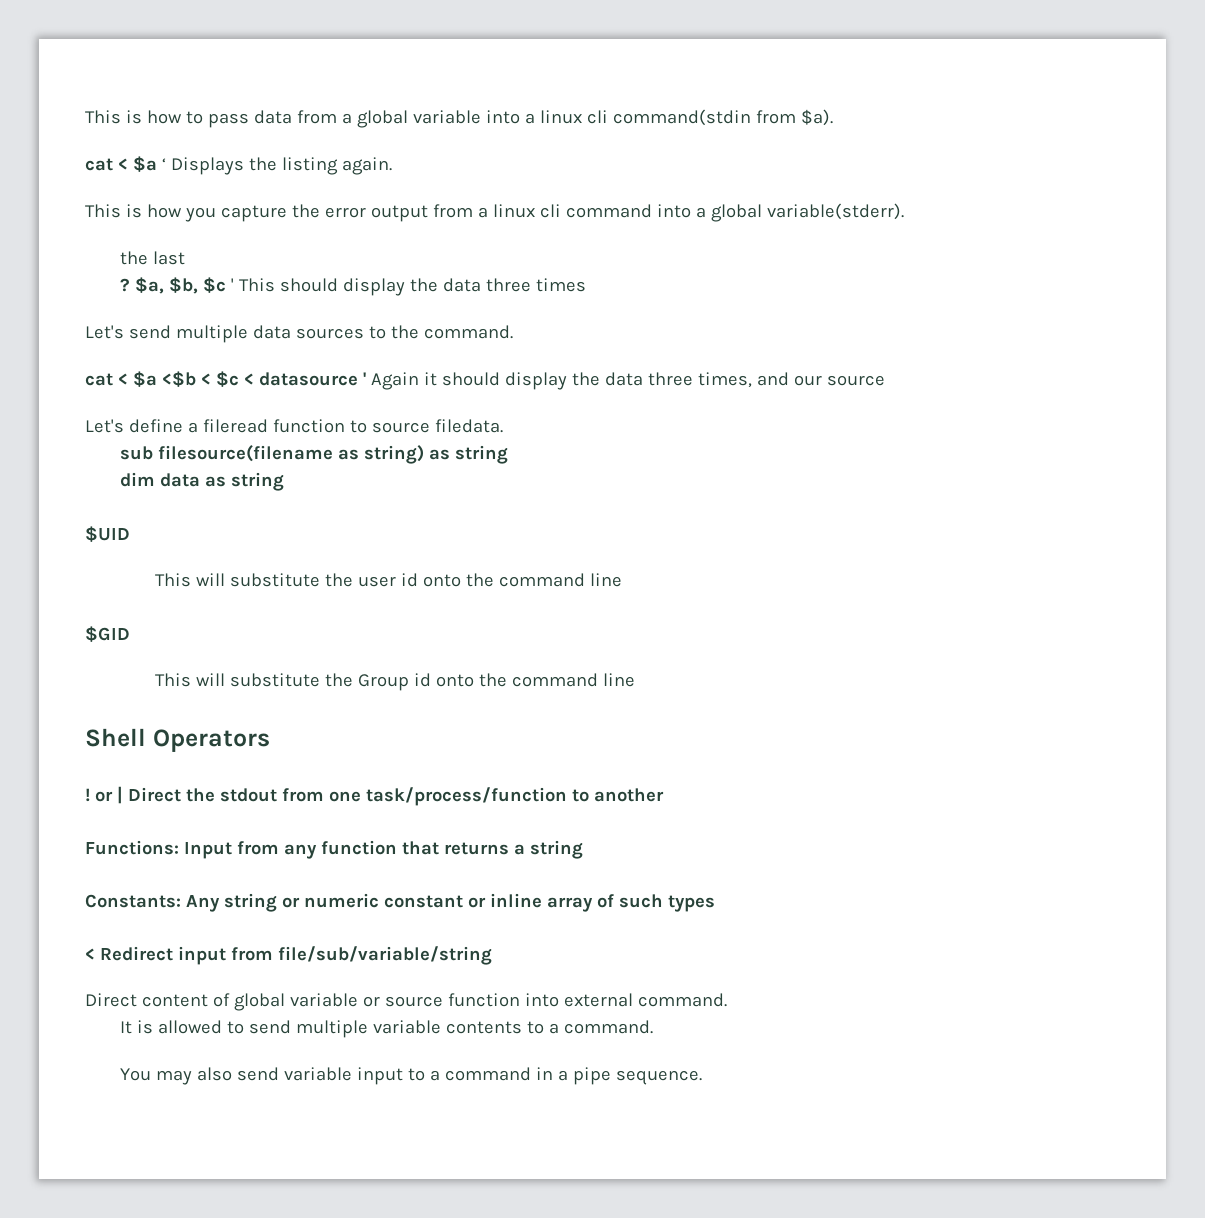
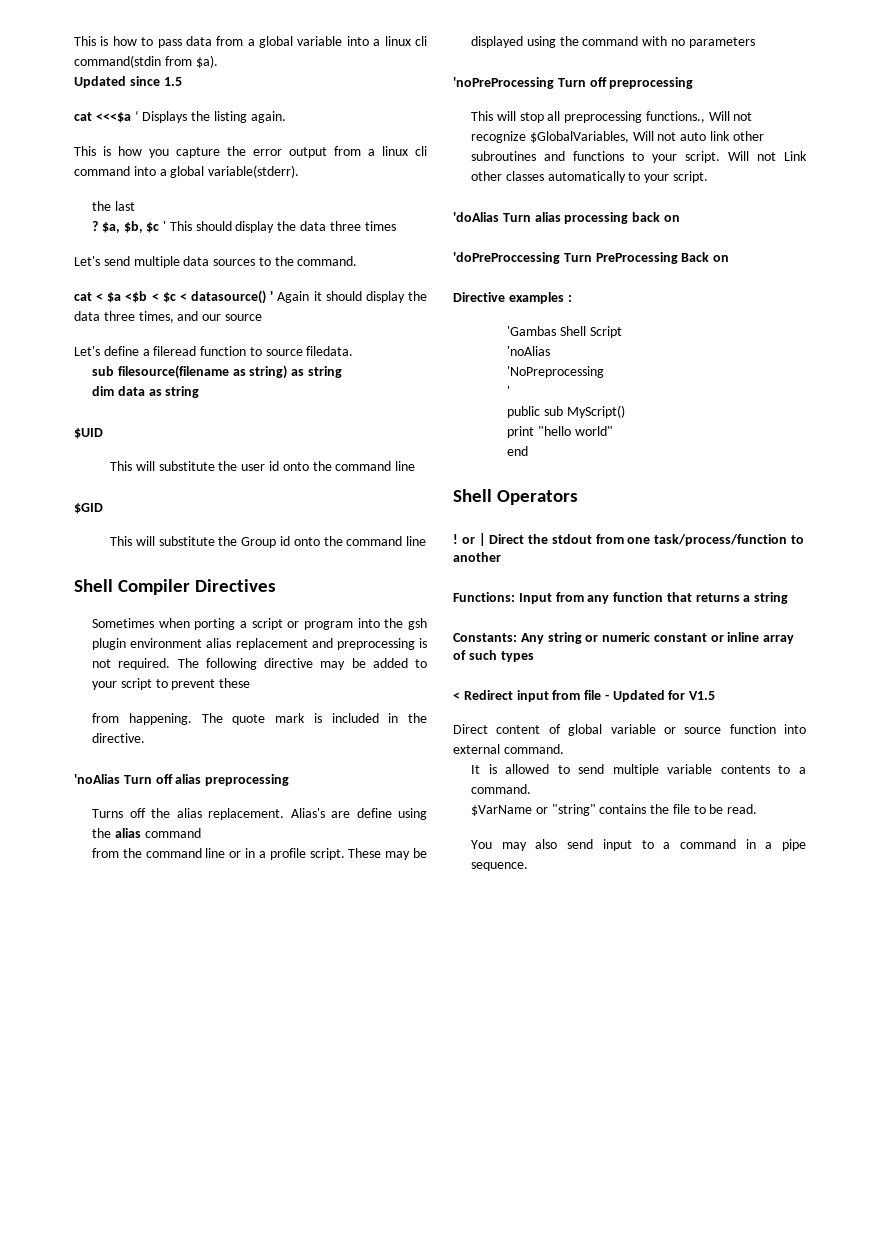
[85,156,157,172] // cat < $a -> [74,76,182,88] [74,112,131,123] // Updated since 1.5 // cat <<<$a
[258,372,358,386] datasource -> [191,290,267,304] datasource()
(635, 680) none -> [74,579,277,595] [92,618,428,630] [92,638,427,650] [92,658,428,670] [92,678,251,690] [92,713,428,725] [92,733,146,743] [74,774,290,786] [92,808,428,820] [92,828,201,838] [92,848,427,860] [471,36,755,48] [453,77,694,89] [471,111,753,123] [471,131,764,143] [471,151,807,163] [471,171,708,183] [453,212,680,224] [453,252,730,264] [453,292,572,304] [507,326,622,338] [507,346,551,356] [507,366,605,378] [507,386,511,396] [507,405,625,418] [507,426,613,438] [507,446,529,456] // Shell Compiler Directives // Sometimes when porting a script or program into the gsh plugin environment alias replacement and preprocessing is not required. The following directive may be added to your script to prevent these // from happening. The quote mark is included in the directive. // 'noAlias Turn off alias preprocessing // Turns off the alias replacement. Alias's are define using the alias command // from the command line or in a profile script. These may be displayed using the command with no parameters // 'noPreProcessing Turn off preprocessing // This will stop all preprocessing functions., Will not recognize $GlobalVariables, Will not auto link other subroutines and functions to your script. Will not Link other classes automatically to your script. // 'doAlias Turn alias processing back on // 'doPreProccessing Turn PreProcessing Back on // Directive examples : // 'Gambas Shell Script // 'noAlias // 'NoPreprocessing // ' // public sub MyScript() // print "hello world" // end
[278,946,492,965] file/sub/variable/string -> [584,690,716,702] file - Updated for V1.5
(653, 1027) none -> [471,804,758,816] // $VarName or "string" contains the file to be read.
[283,1067,352,1081] variable -> (594, 844) none

